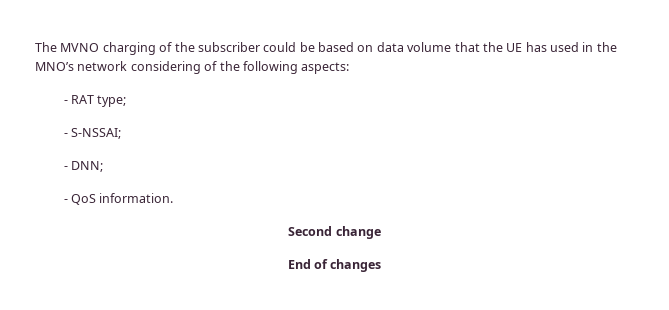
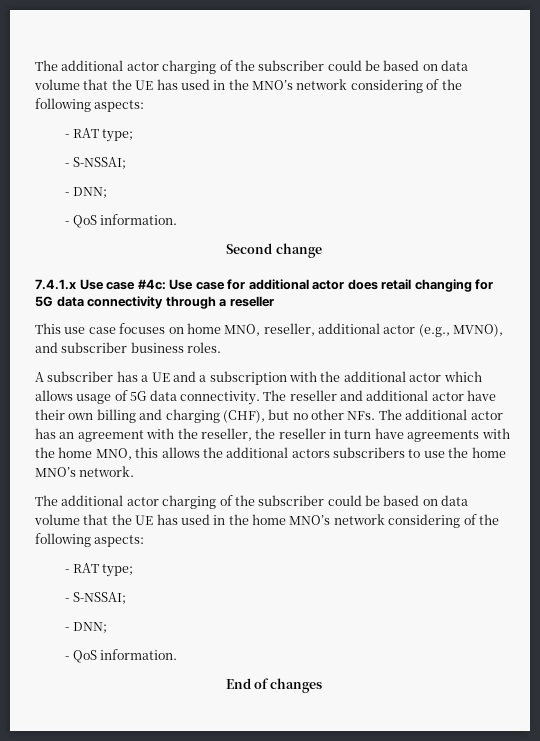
[35,42,100,52] The MVNO -> [35,60,159,71] The additional actor
(381, 232) none -> [35,279,494,292] [35,296,274,309] [35,323,504,337] [35,342,222,353] [35,371,482,385] [35,390,497,405] [35,409,503,423] [35,428,510,442] [35,447,506,460] [35,466,135,477] [35,495,469,509] [34,514,499,528] [35,533,145,547] [65,563,134,577] [65,592,126,604] [65,622,107,633] [65,649,178,663] // 7.4.1.x Use case #4c: Use case for additional actor does retail changing for 5G data connectivity through a reseller // This use case focuses on home MNO, reseller, additional actor (e.g., MVNO), and subscriber business roles. // A subscriber has a UE and a subscription with the additional actor which allows usage of 5G data connectivity. The reseller and additional actor have their own billing and charging (CHF), but no other NFs. The additional actor has an agreement with the reseller, the reseller in turn have agreements with the home MNO, this allows the additional actors subscribers to use the home MNO’s network. // The additional actor charging of the subscriber could be based on data volume that the UE has used in the home MNO’s network considering of the following aspects: // - RAT type; // - S-NSSAI; // - DNN; // - QoS information.

